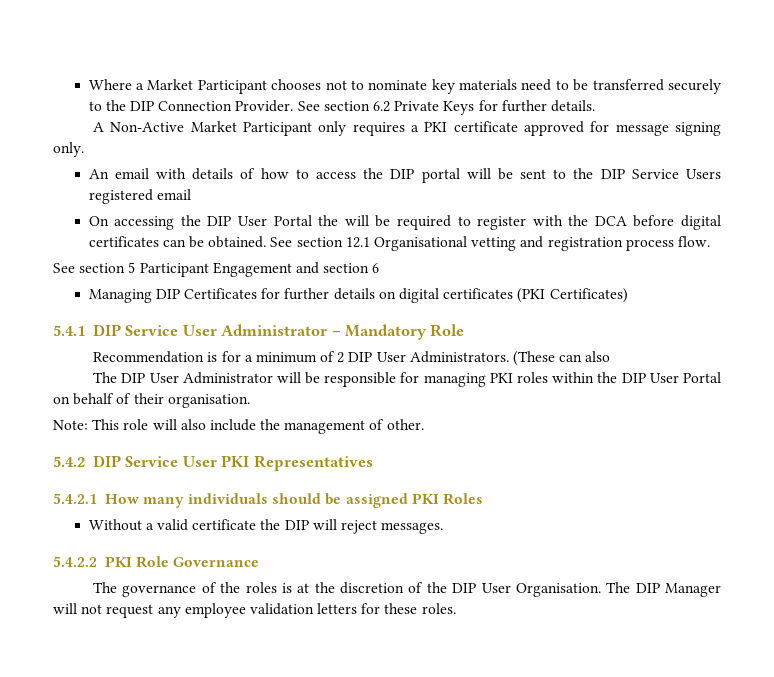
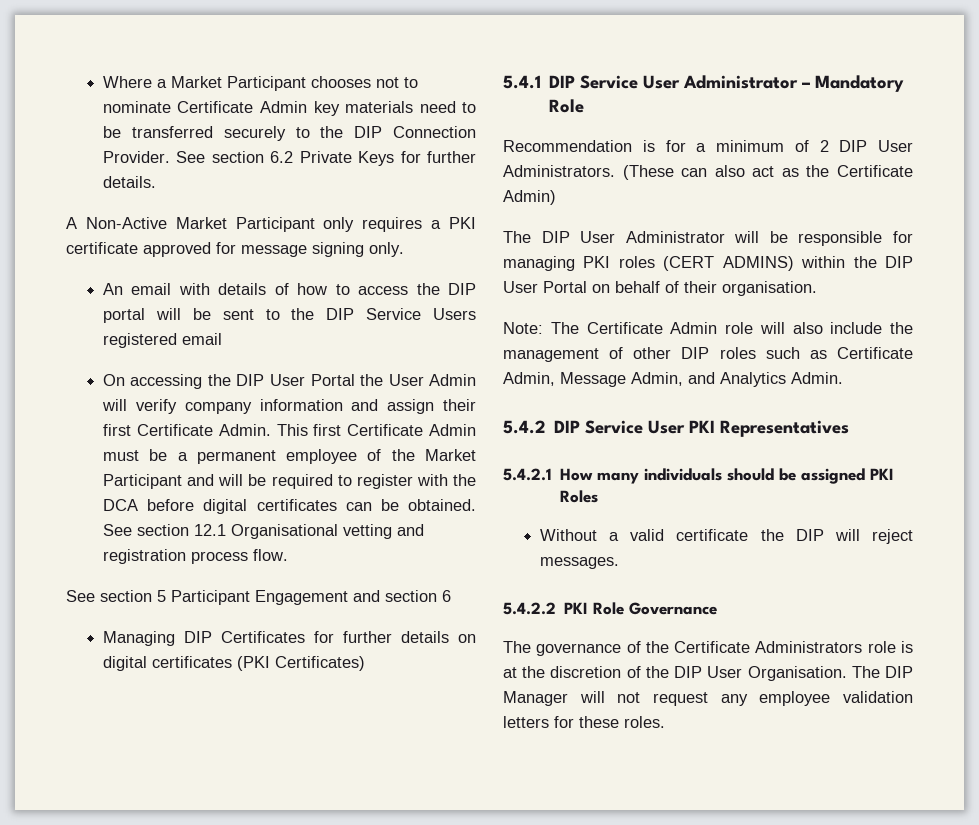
(428, 85) none -> [177,101,307,113] Certificate Admin
(339, 220) none -> [388,374,476,386] [101,399,476,414] [102,424,476,436] [102,449,476,464] [102,474,215,489] User Admin will verify company information and assign their first Certificate Admin. This first Certificate Admin must be a permanent employee of the Market Participant and
(611, 356) none -> [752,165,913,177] [503,190,556,205] act as the Certificate Admin)
(549, 377) none -> [663,256,794,271] (CERT ADMINS)
[92,419,120,430] This -> [550,322,718,334] The Certificate Admin
[386,419,424,430] other. -> [633,347,913,359] [503,372,843,387] other DIP roles such as Certificate Admin, Message Admin, and Analytics Admin.
[245,582,277,593] roles -> [674,641,896,653] Certificate Administrators role

